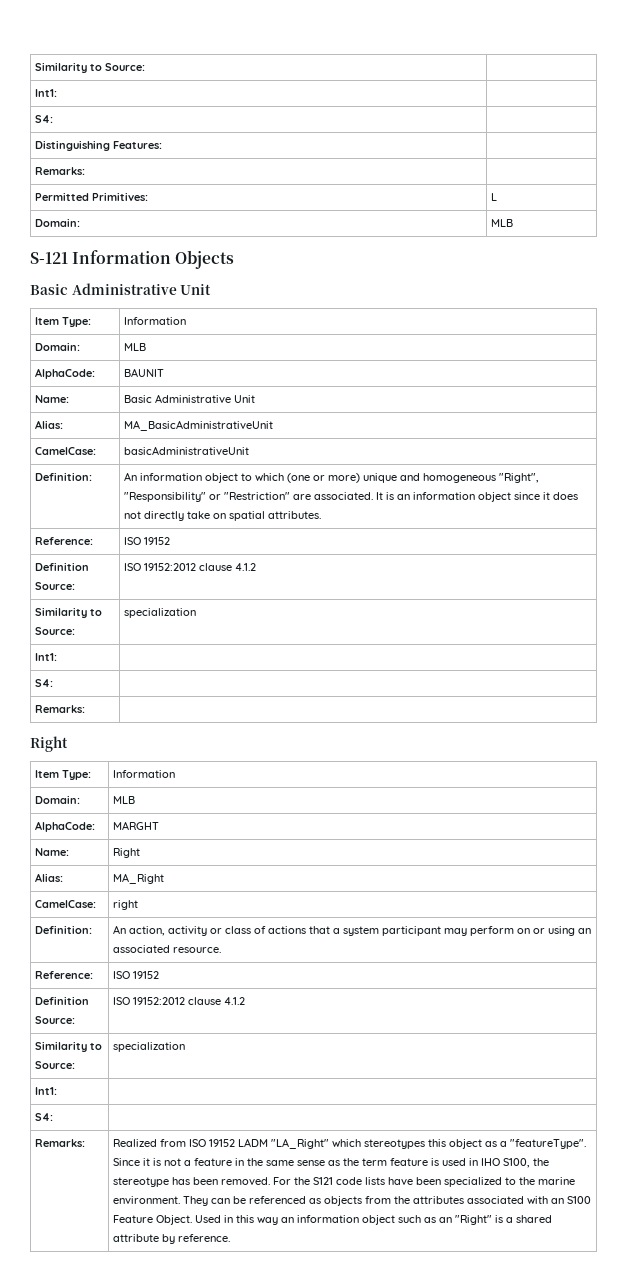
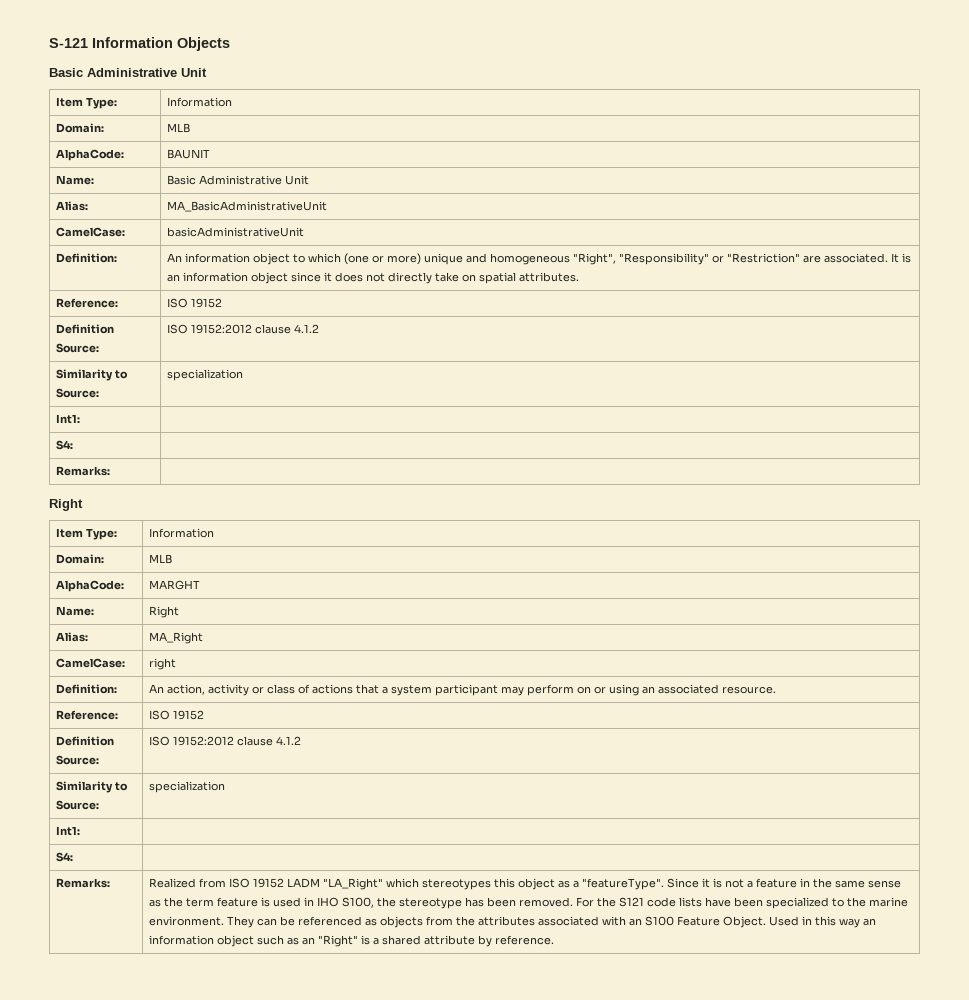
[35,62,146,73] [35,89,58,97] [35,115,54,123] [35,140,163,151] [35,167,86,175] [35,192,149,201] [491,193,498,201] [35,218,81,227] [491,219,514,227] Similarity to Source: | // Int1: | // S4: | // Distinguishing Features: | // Remarks: | // Permitted Primitives: | L // Domain: | MLB // -> (49, 43) none

